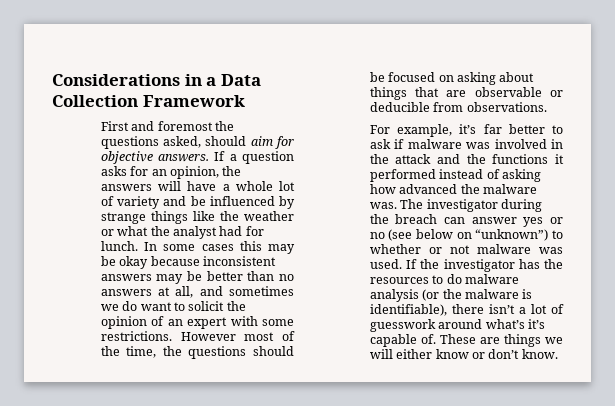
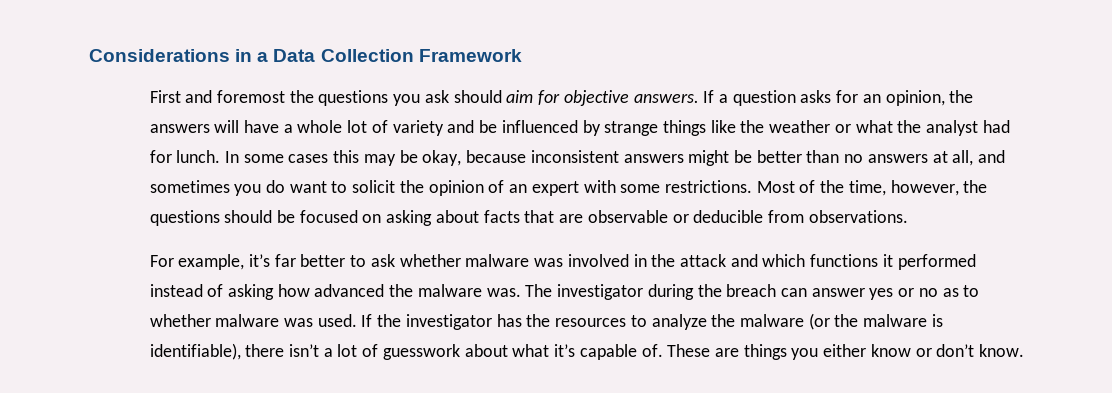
[163,136,202,148] asked, -> [393,90,449,106] you ask
[119,256,149,269] okay -> [422,150,462,166] okay,
[156,274,184,284] may -> [688,150,730,166] might
[100,304,119,311] we -> [234,184,262,196] you
[180,332,275,341] However most -> [756,181,795,193] Most
(157, 352) none -> [890,180,959,196] however,
[369,87,407,100] things -> [483,210,520,223] facts
[394,139,405,149] if -> [399,254,461,267] whether
[466,154,486,164] the -> [762,254,806,267] which
[388,229,563,241] [369,244,470,254] (see below on “unknown”) to whether or not -> [942,285,980,297] [149,314,211,327] as to whether
[446,274,519,284] [369,289,419,302] do malware analysis -> [651,314,805,330] analyze the malware
[438,319,525,329] around what’s -> [464,344,550,357] about what
[545,337,563,344] [369,349,393,359] we will -> [791,348,819,360] you

